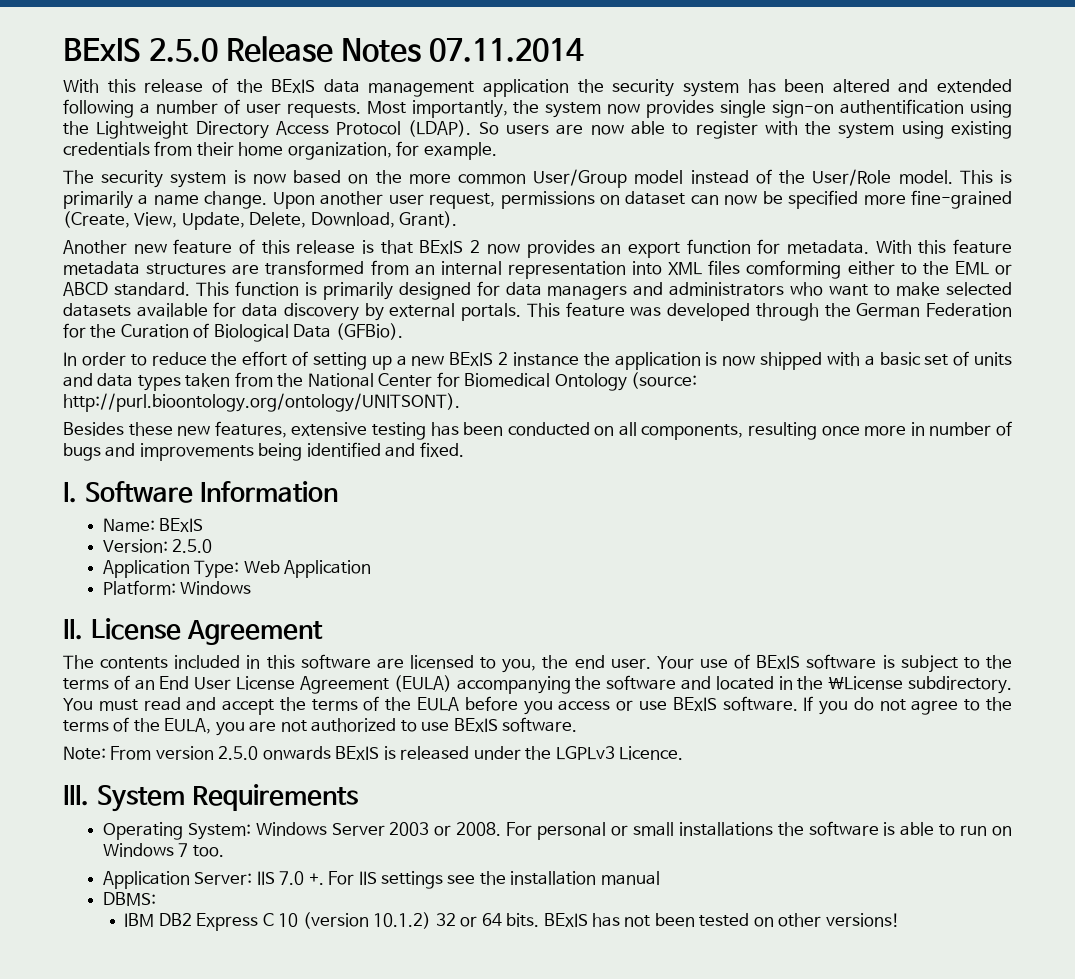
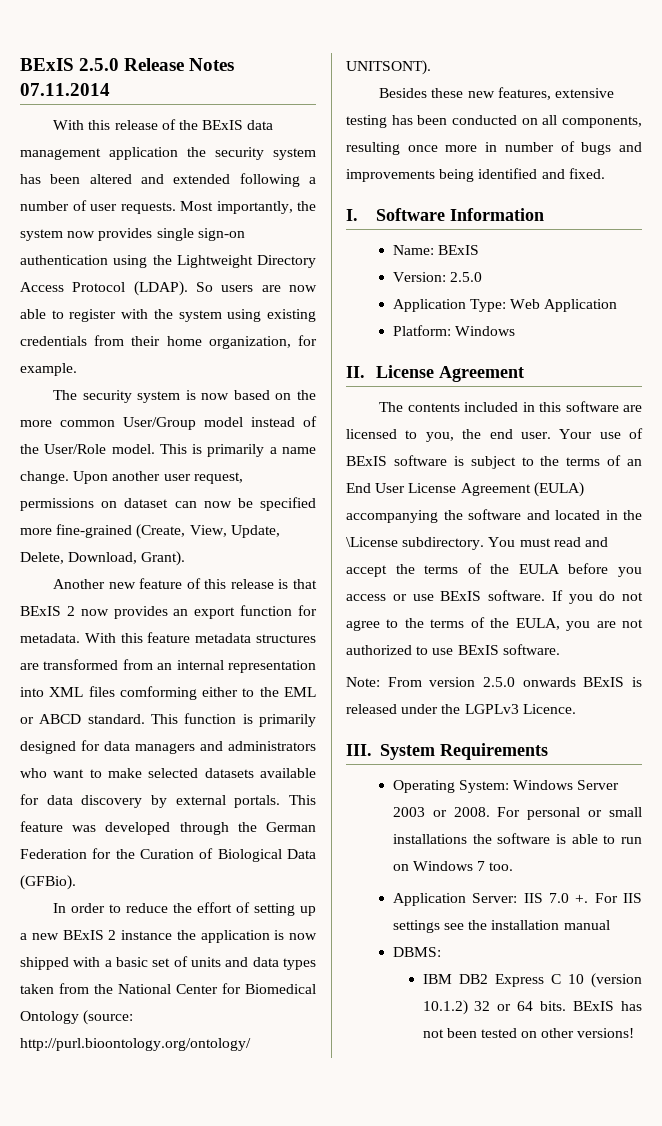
[840,99,965,114] authentification -> [20,255,108,265] authentication

